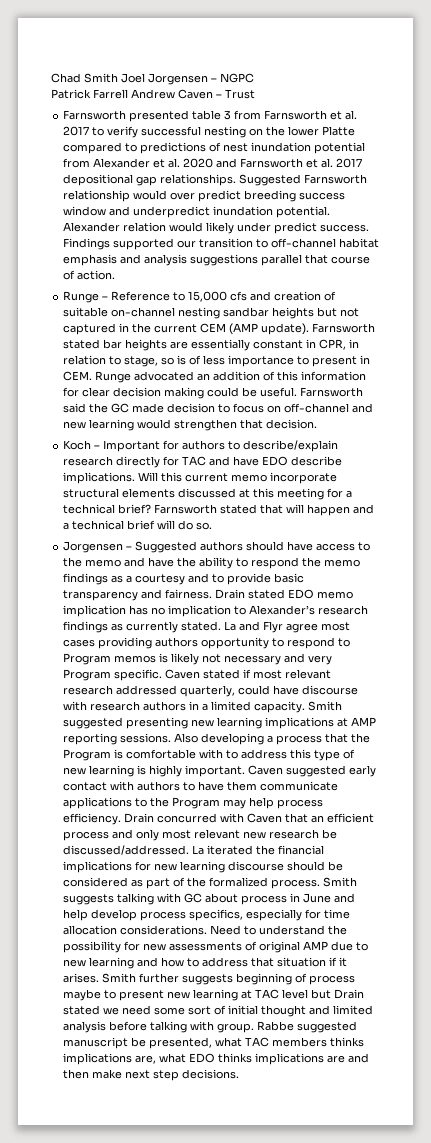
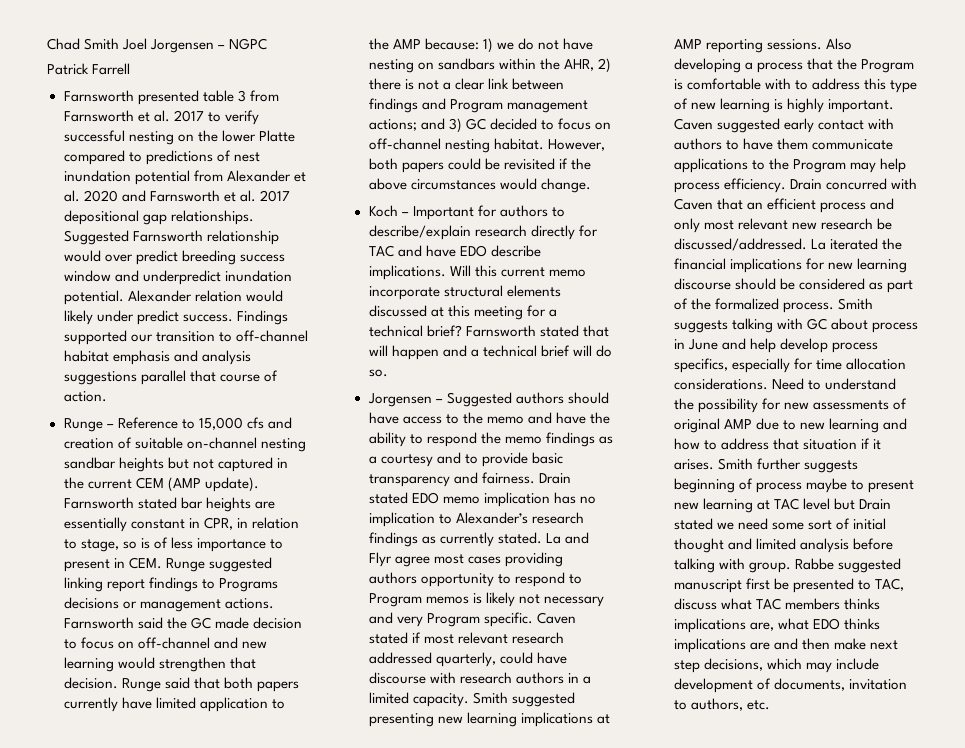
[131,89,255,99] Andrew Caven – Trust -> (131, 69) none
[134,371,367,381] [63,387,298,399] advocated an addition of this information for clear decision making could be useful. -> [208,557,272,572] [63,577,278,592] [63,597,274,612] suggested linking report findings to Programs decisions or management actions.
(318, 424) none -> [121,677,299,692] [63,697,285,712] [368,38,593,53] [368,58,611,73] [368,78,564,90] [368,98,588,113] [368,118,611,133] [368,138,605,153] [368,158,591,173] [368,178,591,193] Runge said that both papers currently have limited application to the AMP because: 1) we do not have nesting on sandbars within the AHR, 2) there is not a clear link between findings and Program management actions; and 3) GC decided to focus on off-channel nesting habitat. However, both papers could be revisited if the above circumstances would change.
[131,1037,213,1049] be presented, -> [745,578,904,593] [673,598,717,610] first be presented to TAC, discuss
[182,1069,240,1079] decisions. -> [703,658,879,673] [673,678,907,693] [673,698,770,711] decisions, which may include development of documents, invitation to authors, etc.

